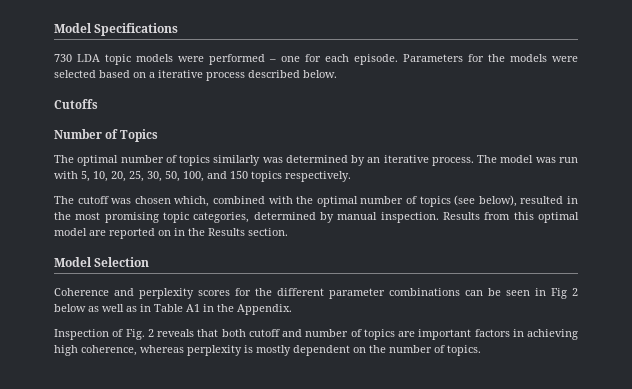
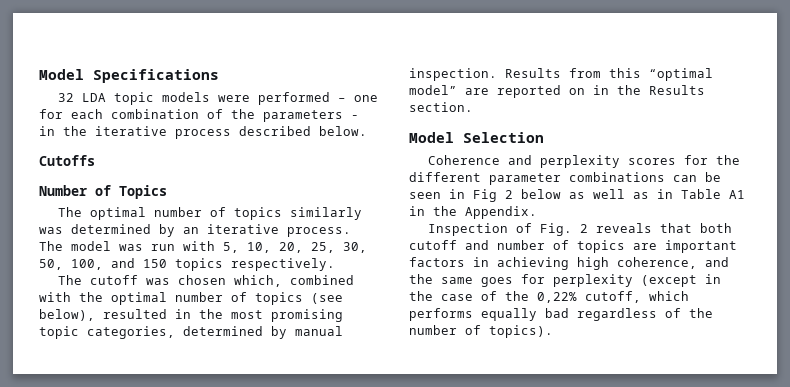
[54,54,72,62] 730 -> [58,93,75,102] 32
[354,54,578,65] [54,70,155,78] episode. Parameters for the models were selected based on a -> [111,109,359,122] [39,126,87,136] combination of the parameters - in the
[537,212,579,223] [54,228,87,236] optimal model -> [649,68,713,81] [409,85,457,95] “optimal model”
[140,345,366,356] whereas perplexity is mostly dependent on -> [705,257,729,267] [409,274,721,287] [409,291,689,303] [409,308,681,321] and the same goes for perplexity (except in the case of the 0,22% cutoff, which performs equally bad regardless of
[447,345,481,356] topics. -> [489,325,553,338] topics).

